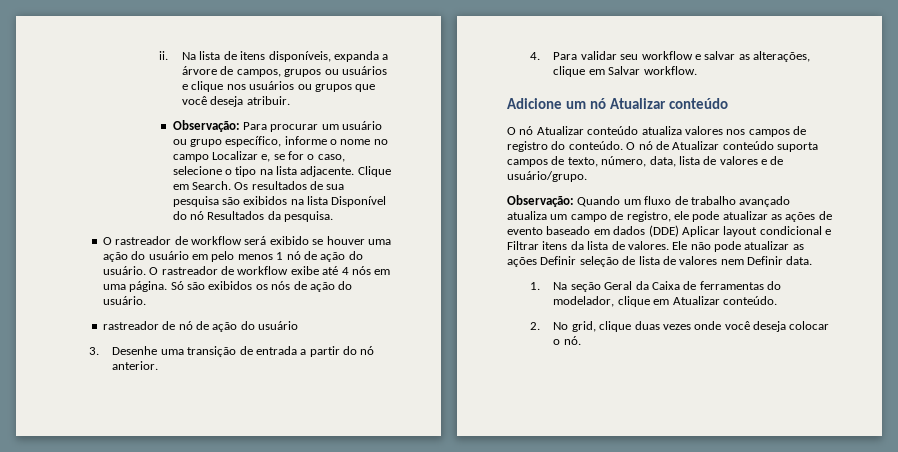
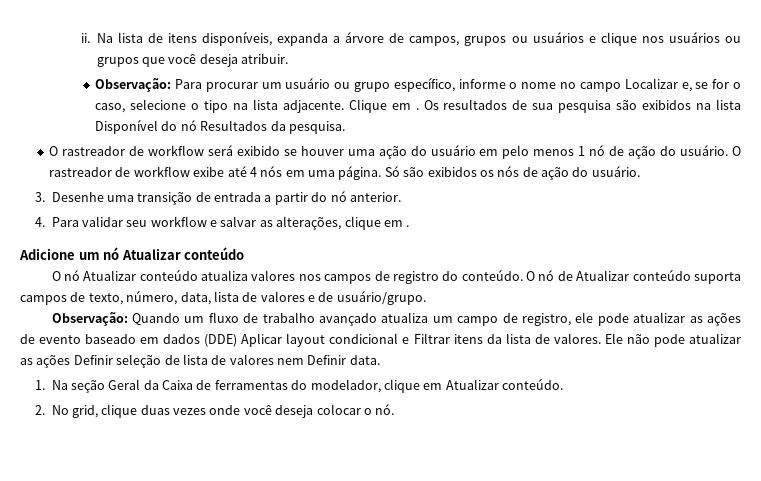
[191,181,231,190] Search. -> [415,108,419,110] .
[102,321,299,332] // rastreador de nó de ação do usuário -> (640, 171) none
[608,66,697,75] Salvar workflow. -> [406,225,410,227] .

